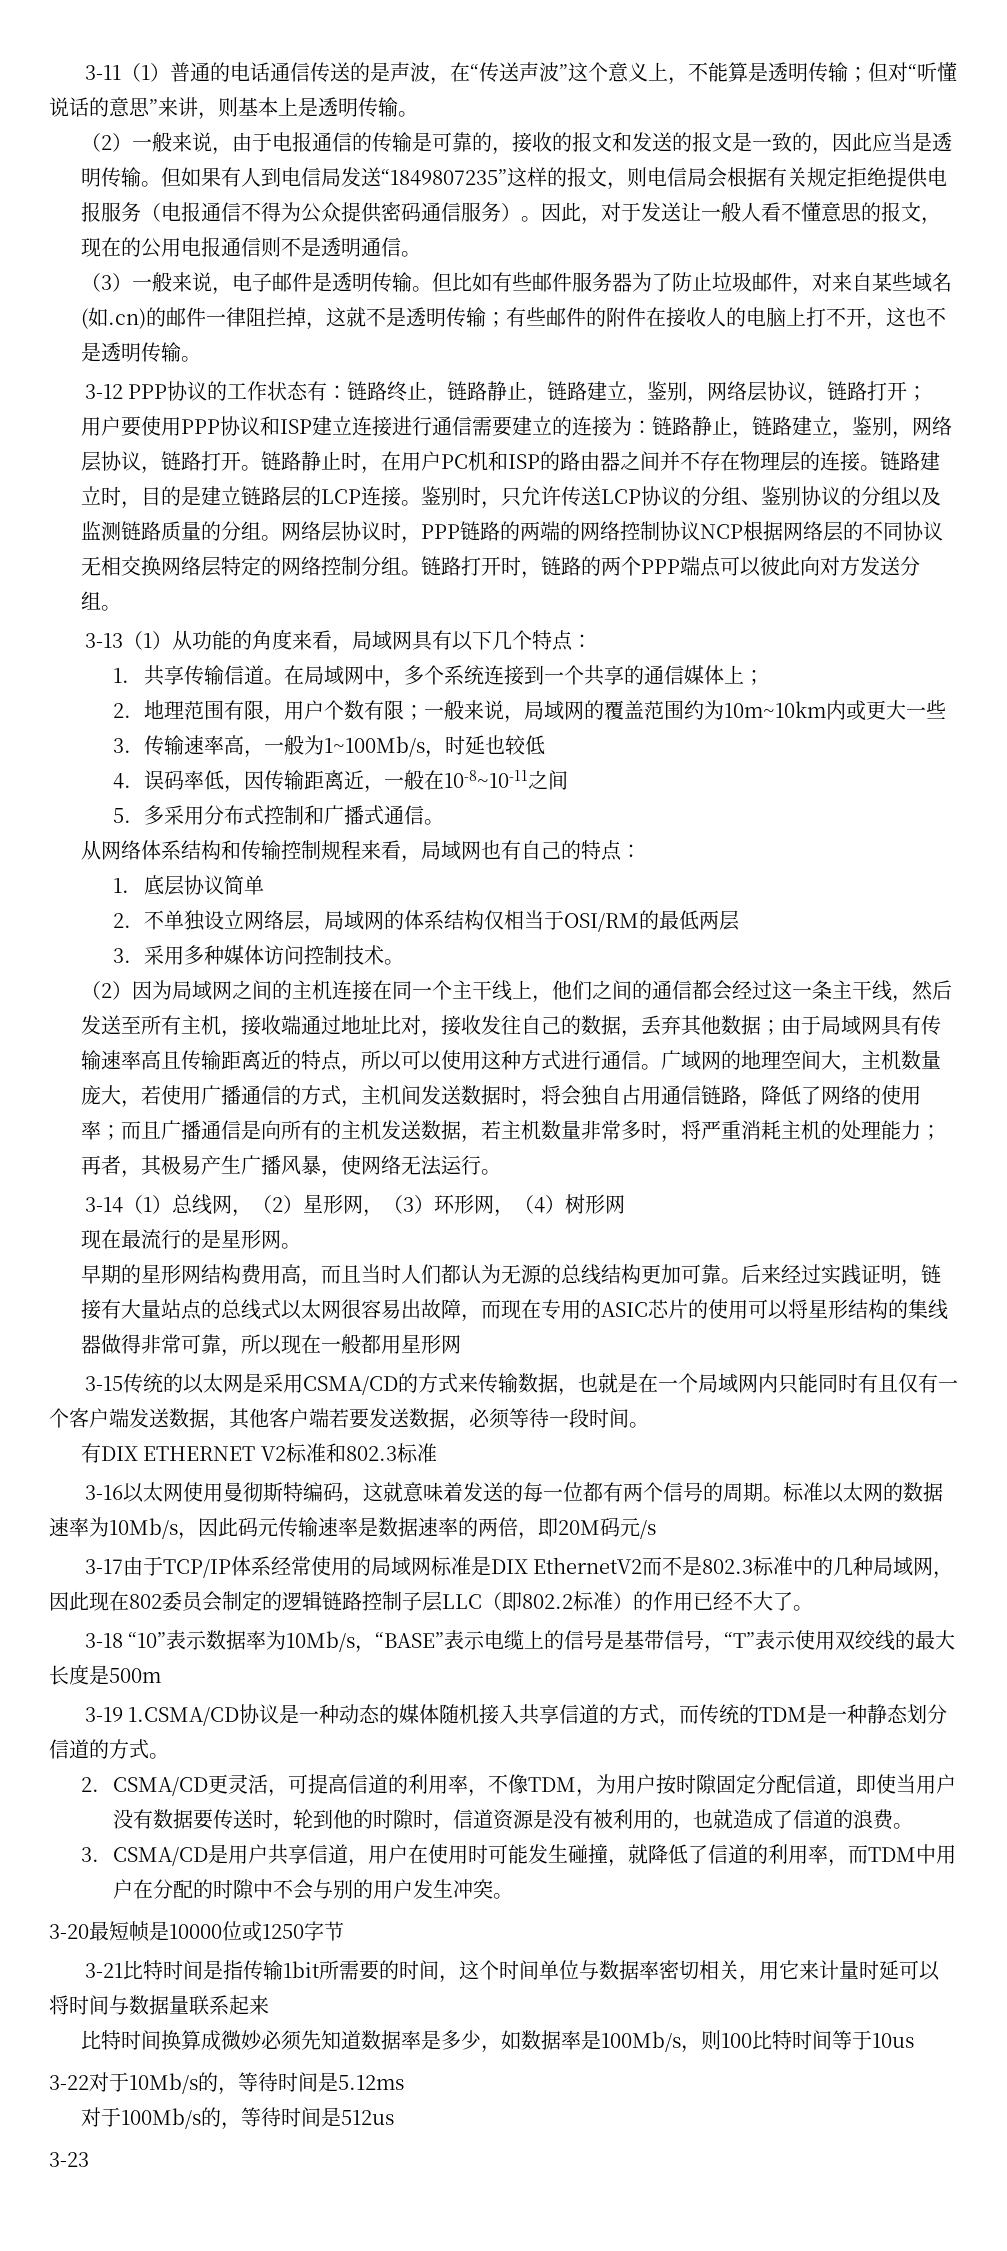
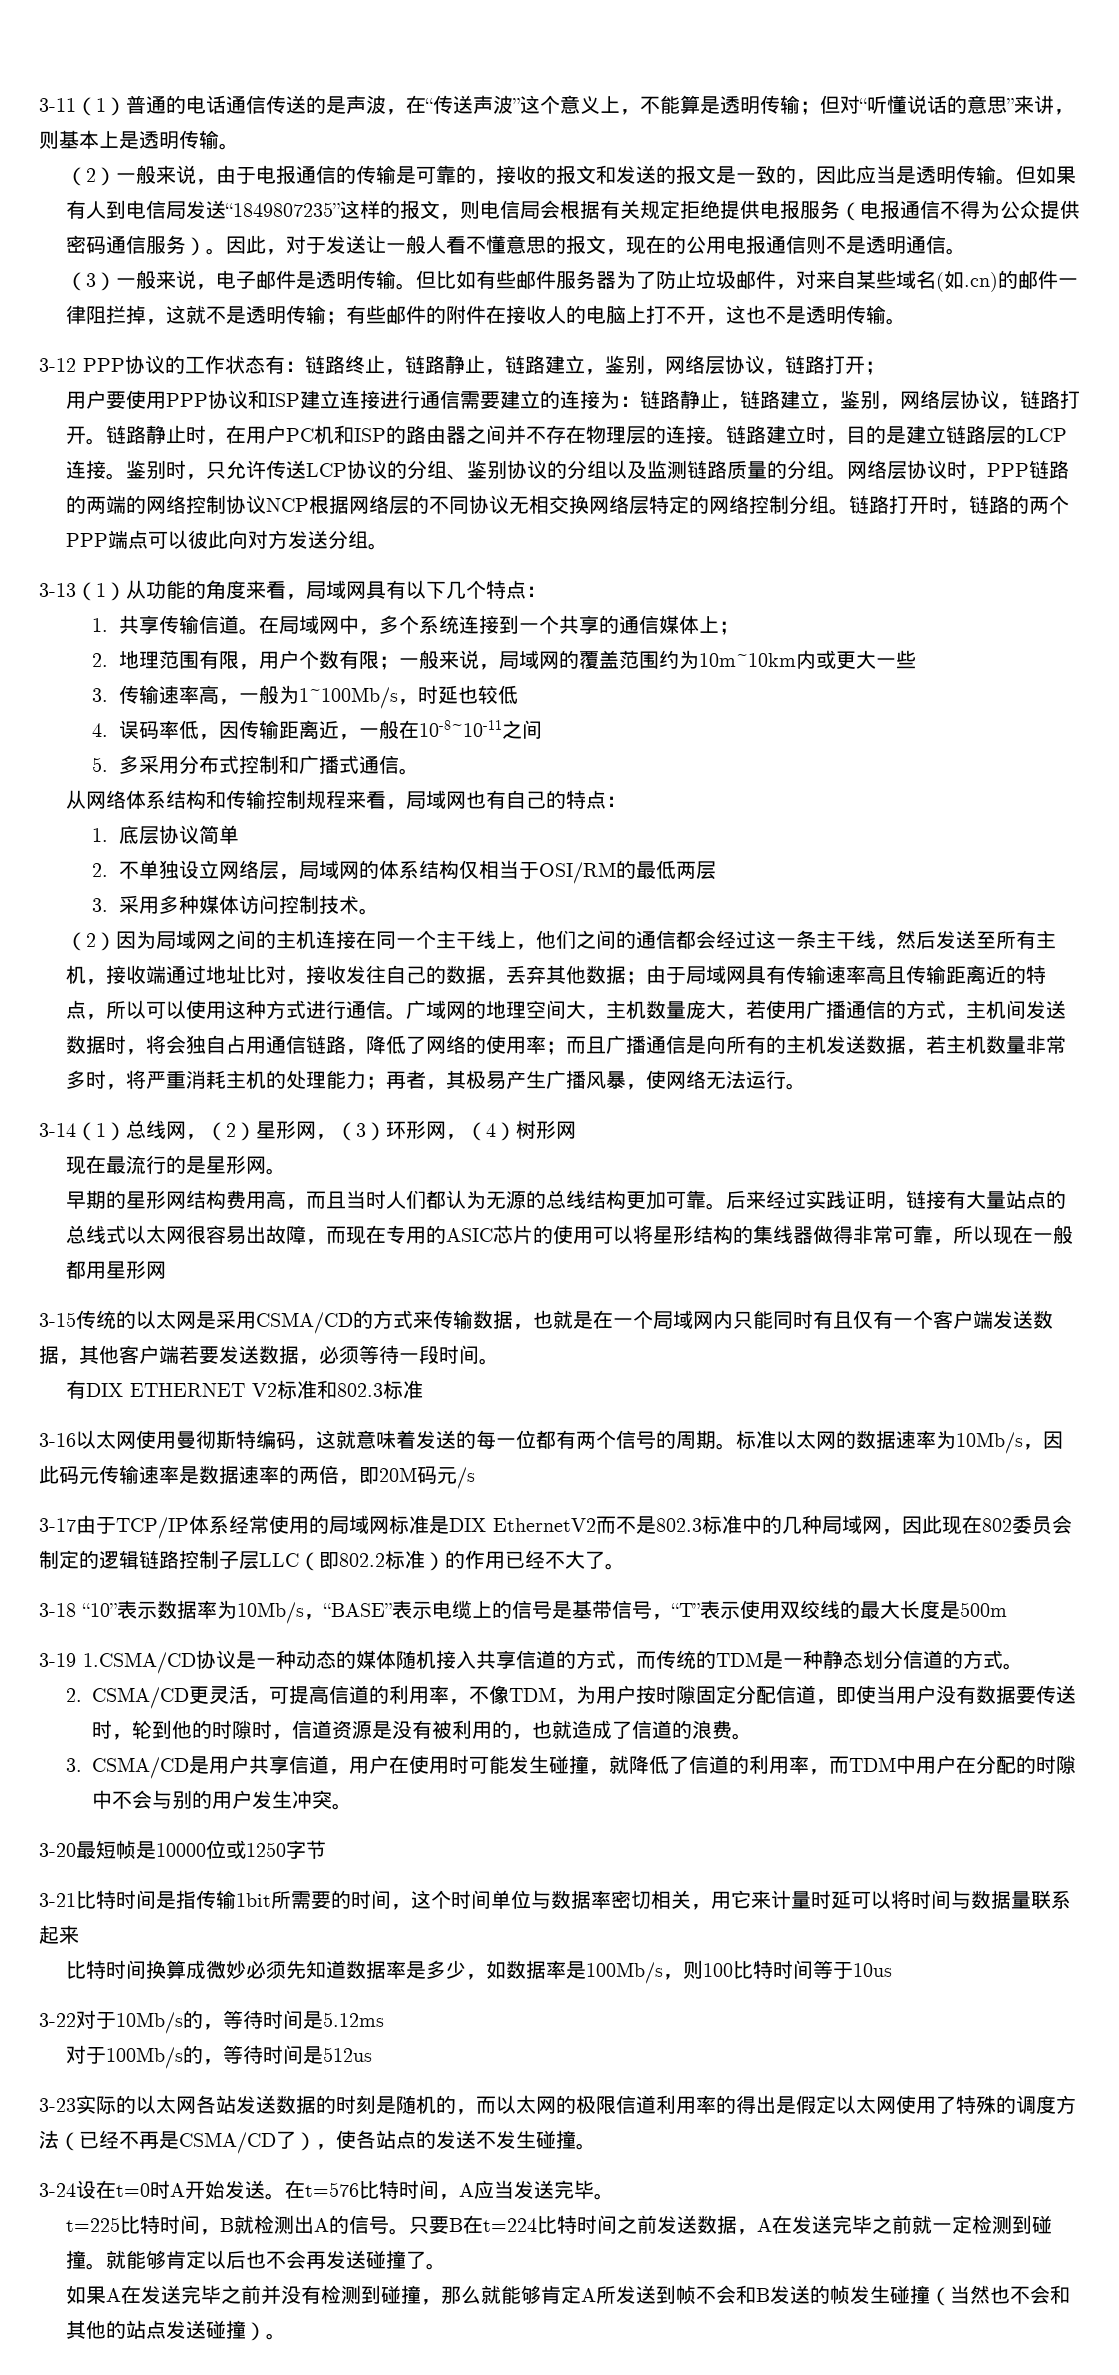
(89, 2159) none -> [76,2095,1076,2115] [39,2130,596,2154] [39,2180,614,2200] [65,2215,1052,2235] [65,2250,446,2270] [65,2285,1070,2306] [65,2320,286,2341] 实际的以太网各站发送数据的时刻是随机的，而以太网的极限信道利用率的得出是假定以太网使用了特殊的调度方法（已经不再是CSMA/CD了），使各站点的发送不发生碰撞。 // 3-24设在t=0时A开始发送。在t=576比特时间，A应当发送完毕。 // t=225比特时间，B就检测出A的信号。只要B在t=224比特时间之前发送数据，A在发送完毕之前就一定检测到碰撞。就能够肯定以后也不会再发送碰撞了。 // 如果A在发送完毕之前并没有检测到碰撞，那么就能够肯定A所发送到帧不会和B发送的帧发生碰撞（当然也不会和其他的站点发送碰撞）。

